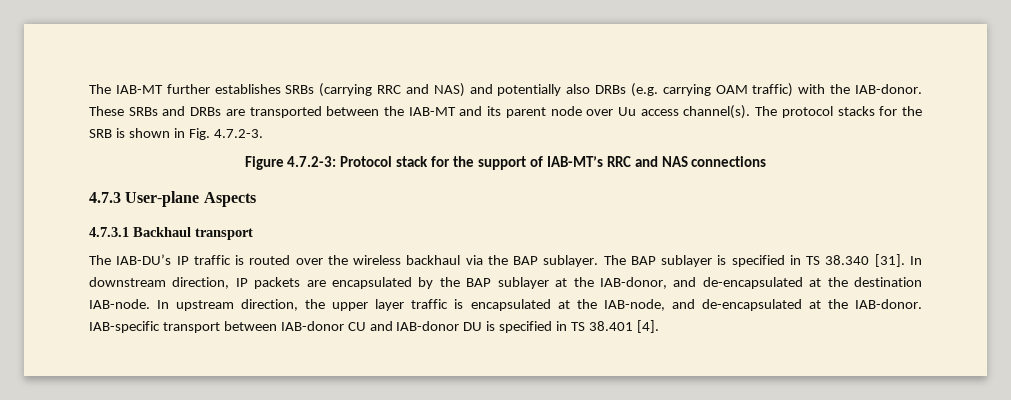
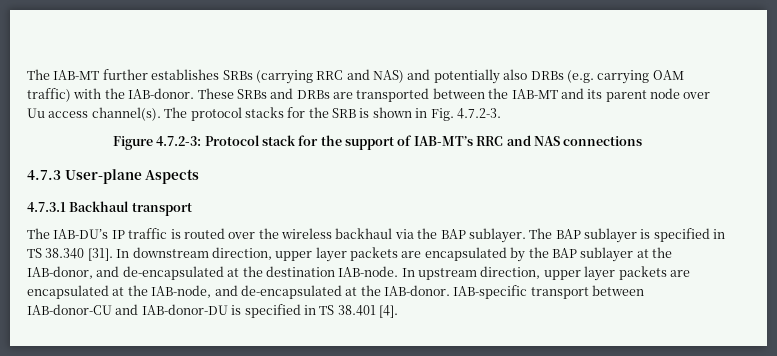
[235,278,248,287] IP -> [275,247,347,262] upper layer
[305,299,464,311] the upper layer traffic is -> [543,266,690,281] upper layer packets are
[280,321,483,331] IAB-donor CU and IAB-donor DU -> [27,304,228,315] IAB-donor-CU and IAB-donor-DU

